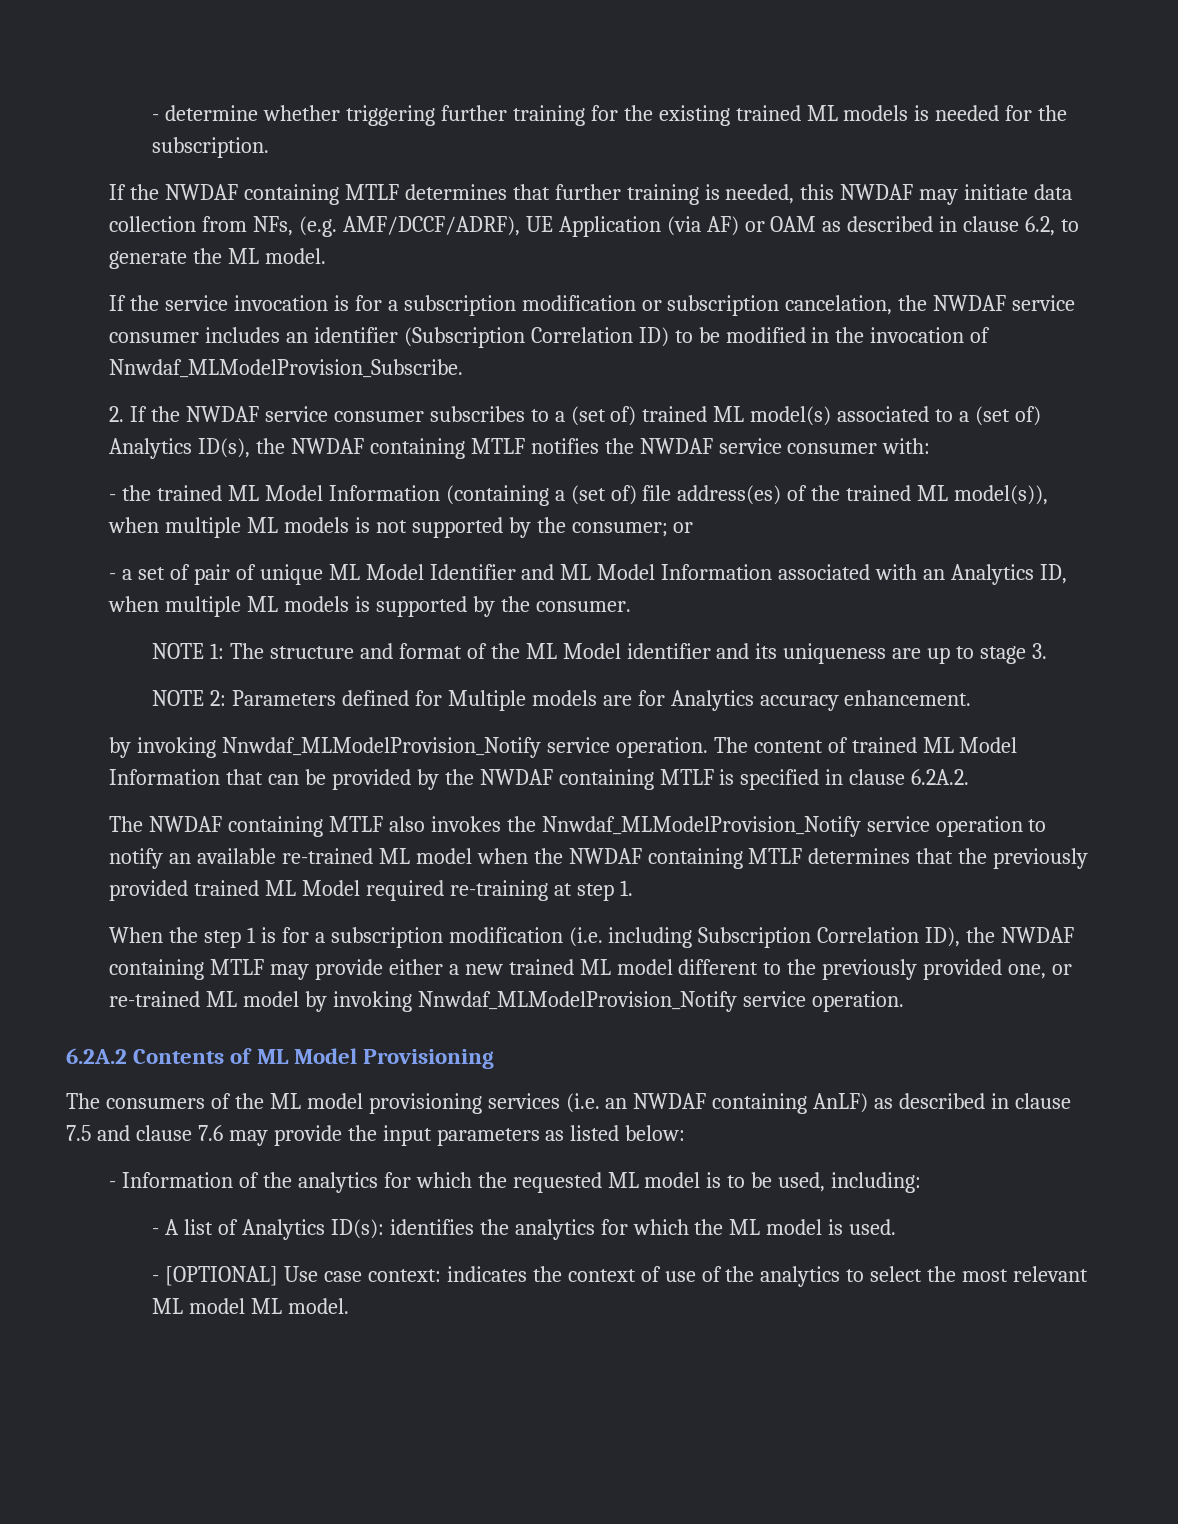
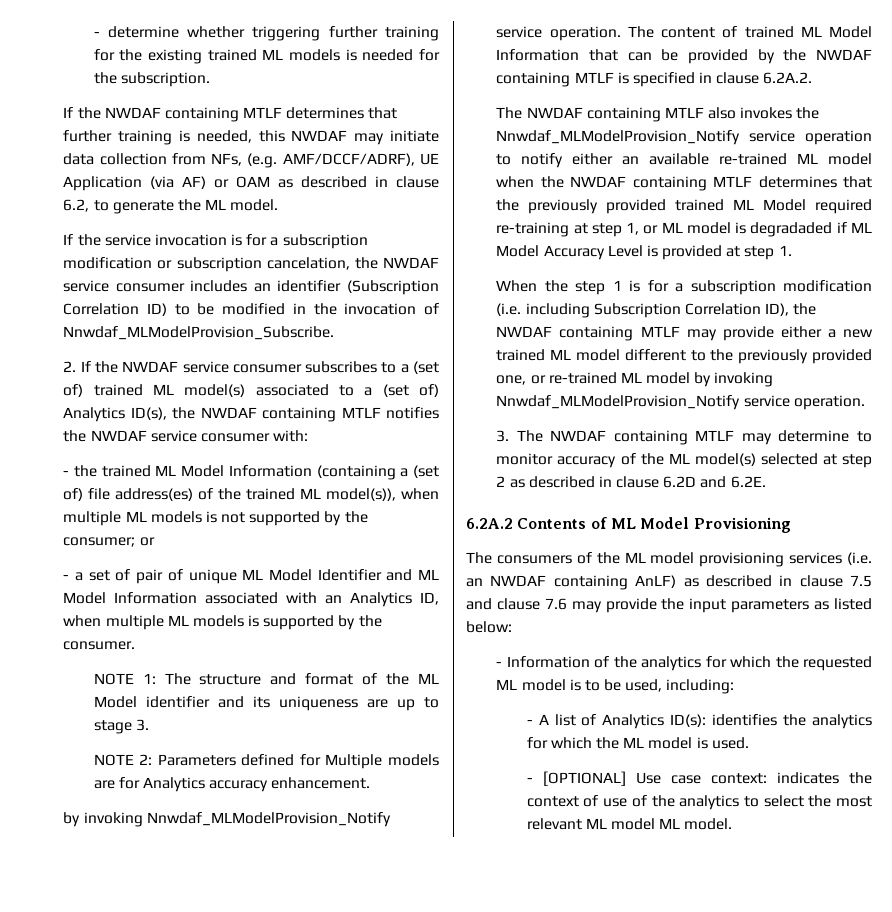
(164, 858) none -> [572,153,614,165] either
(614, 892) none -> [626,222,872,237] [496,245,775,260] 1, or ML model is degradaded if ML Model Accuracy Level is provided at step
(904, 1001) none -> [496,430,872,445] [496,453,872,468] [496,476,766,488] // 3. The NWDAF containing MTLF may determine to monitor accuracy of the ML model(s) selected at step 2 as described in clause 6.2D and 6.2E.

